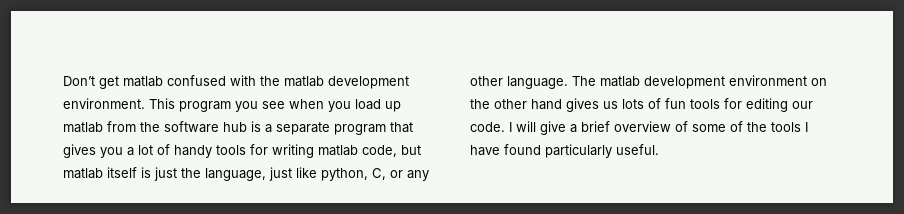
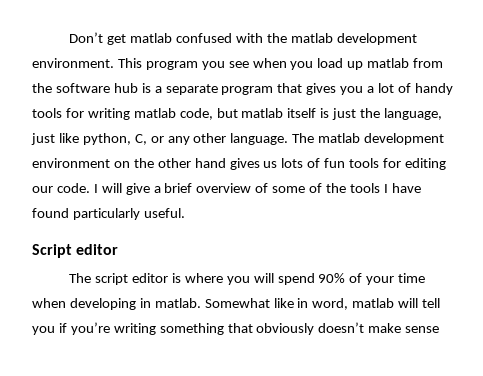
(659, 149) none -> [32,244,119,258] [69,273,426,285] [32,298,441,310] [32,322,440,335] // Script editor // The script editor is where you will spend 90% of your time when developing in matlab. Somewhat like in word, matlab will tell you if you’re writing something that obviously doesn’t make sense

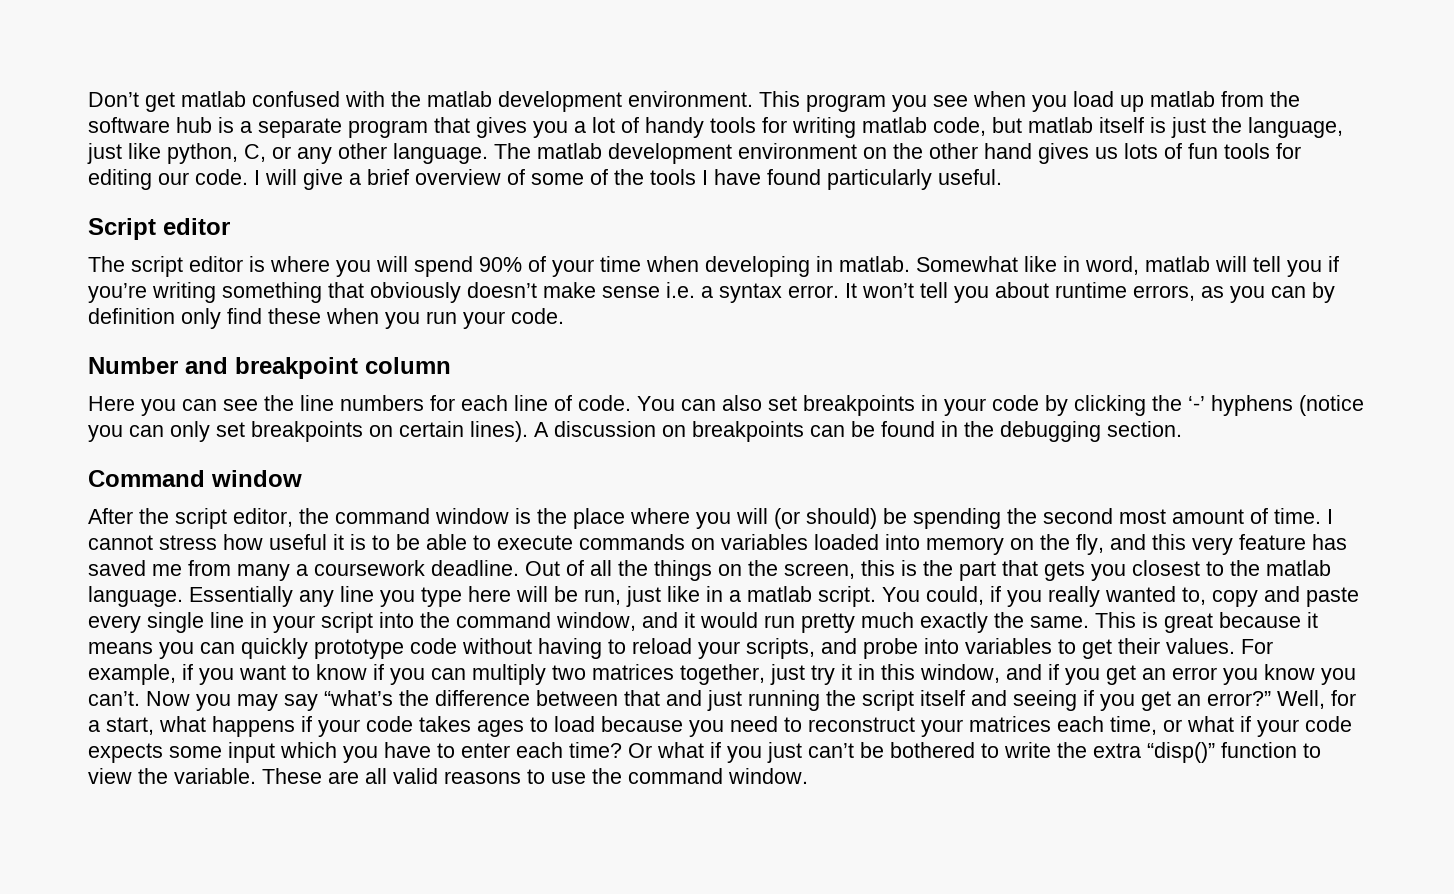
(440, 329) none -> [666,282,1335,303] [88,308,564,329] [88,357,451,379] [88,395,1364,416] [88,421,1182,442] [88,470,302,487] [88,508,1333,529] [88,534,1347,555] [88,560,1331,581] [88,586,1359,607] [88,612,1318,633] [88,638,1273,659] [88,664,1356,685] [88,690,1356,711] [88,716,1352,737] [88,742,1321,763] [88,768,808,784] i.e. a syntax error. It won’t tell you about runtime errors, as you can by definition only find these when you run your code. // Number and breakpoint column // Here you can see the line numbers for each line of code. You can also set breakpoints in your code by clicking the ‘-’ hyphens (notice you can only set breakpoints on certain lines). A discussion on breakpoints can be found in the debugging section. // Command window // After the script editor, the command window is the place where you will (or should) be spending the second most amount of time. I cannot stress how useful it is to be able to execute commands on variables loaded into memory on the fly, and this very feature has saved me from many a coursework deadline. Out of all the things on the screen, this is the part that gets you closest to the matlab language. Essentially any line you type here will be run, just like in a matlab script. You could, if you really wanted to, copy and paste every single line in your script into the command window, and it would run pretty much exactly the same. This is great because it means you can quickly prototype code without having to reload your scripts, and probe into variables to get their values. For example, if you want to know if you can multiply two matrices together, just try it in this window, and if you get an error you know you can’t. Now you may say “what’s the difference between that and just running the script itself and seeing if you get an error?” Well, for a start, what happens if your code takes ages to load because you need to reconstruct your matrices each time, or what if your code expects some input which you have to enter each time? Or what if you just can’t be bothered to write the extra “disp()” function to view the variable. These are all valid reasons to use the command window.

